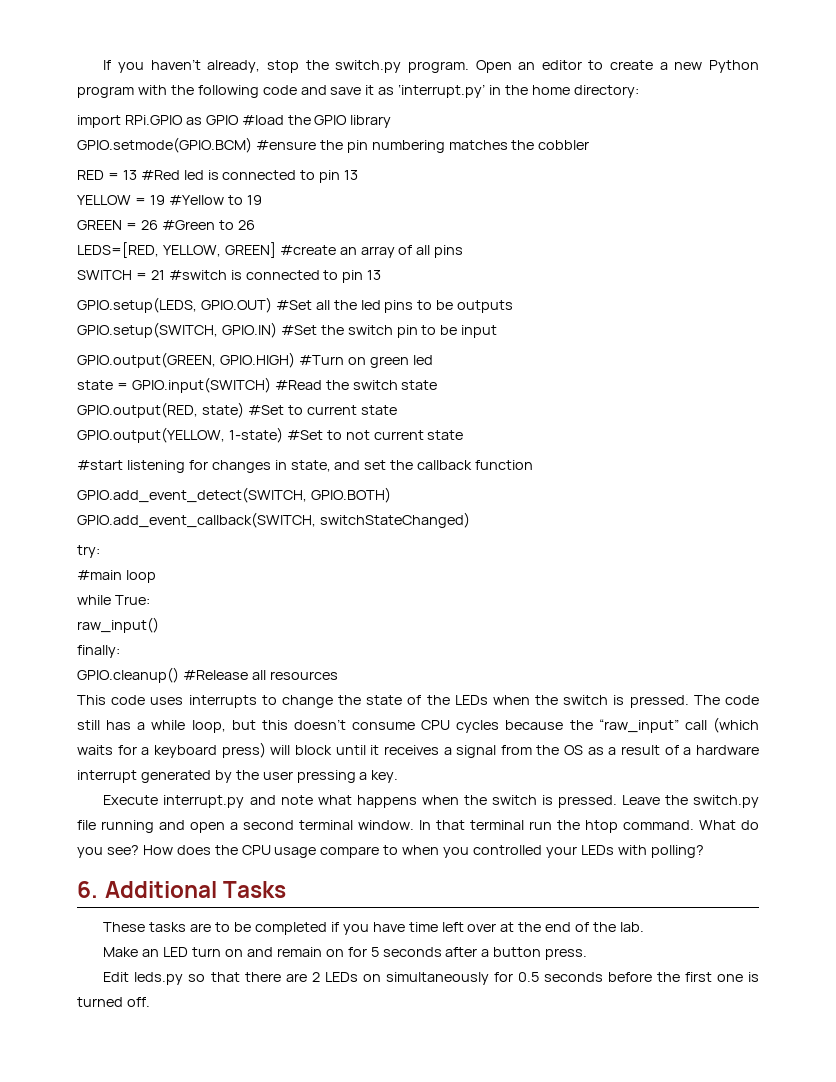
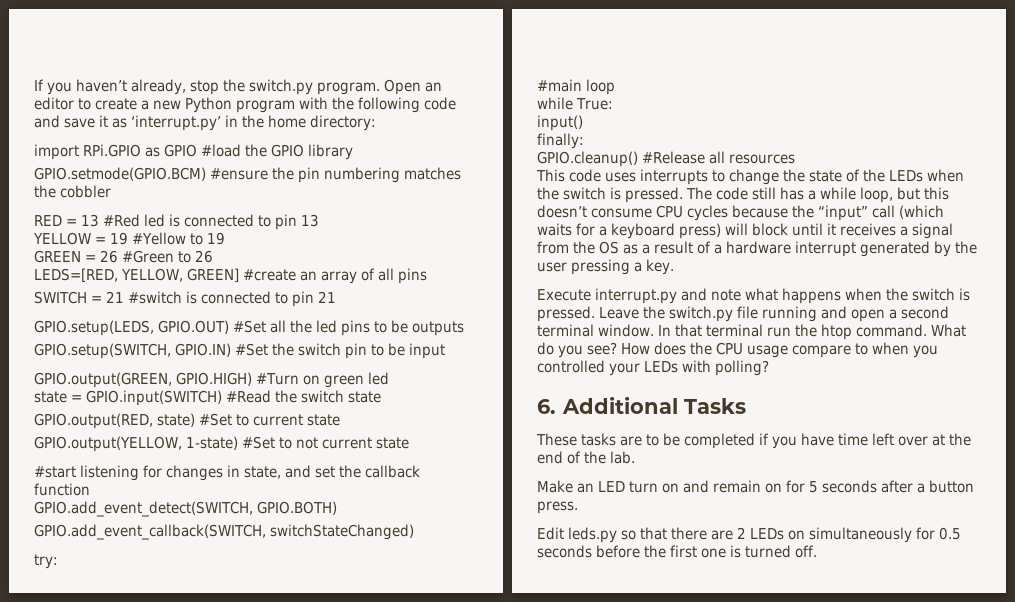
[367,270,382,280] 13 -> [318,291,336,303] 21
[77,617,159,633] raw_input() -> [537,115,583,131] input()
[598,719,679,733] “raw_input” -> [818,205,868,221] “input”

